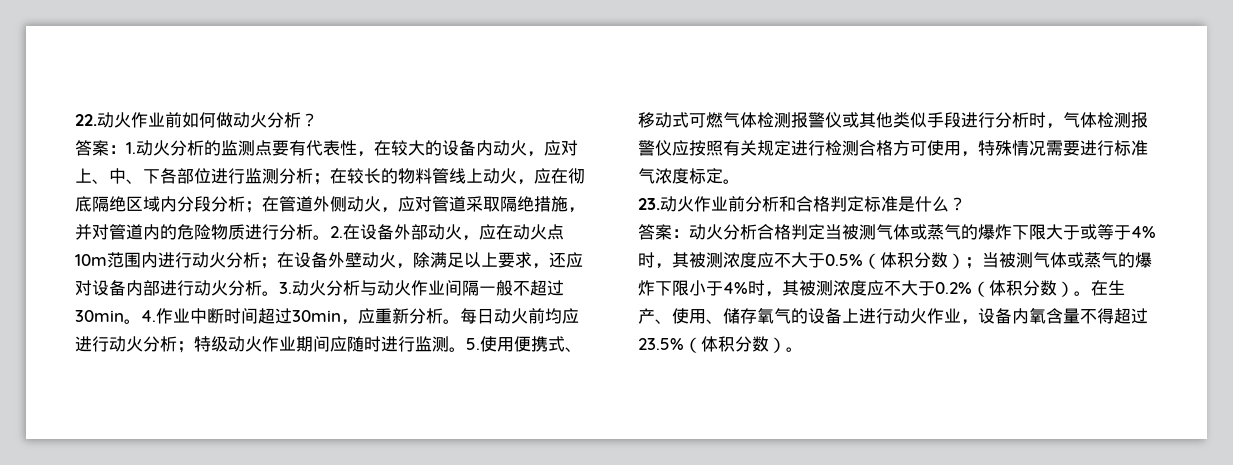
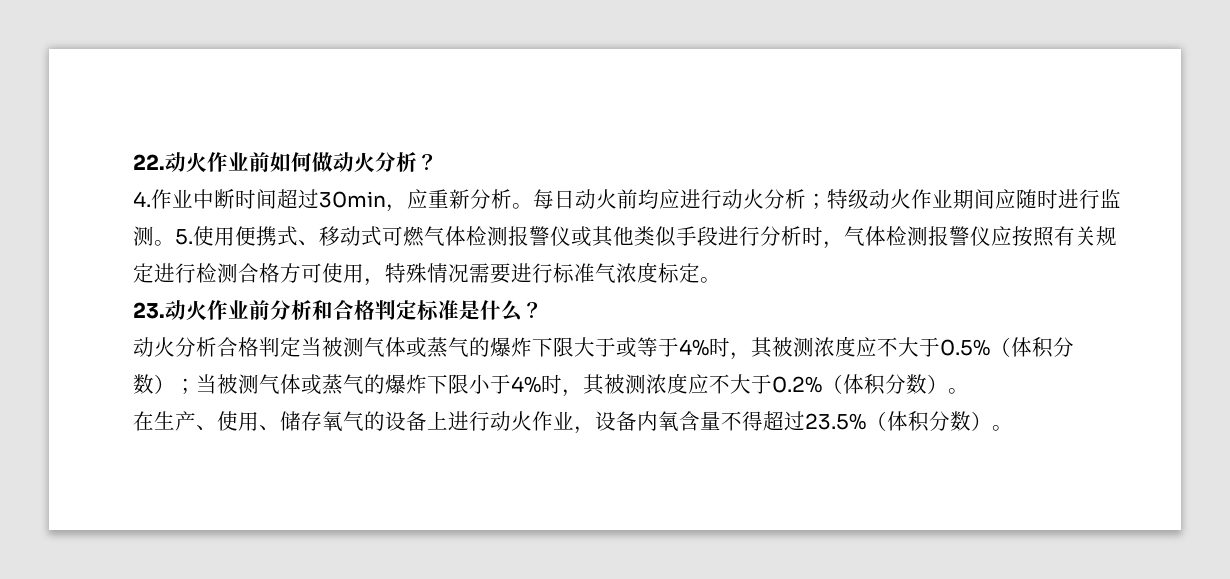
[75,140,578,157] [75,168,585,185] [75,196,585,213] [75,224,564,241] [75,252,583,269] [75,280,564,296] [75,310,141,324] 答案：1.动火分析的监测点要有代表性，在较大的设备内动火，应对上、中、下各部位进行监测分析；在较长的物料管线上动火，应在彻底隔绝区域内分段分析；在管道外侧动火，应对管道采取隔绝措施，并对管道内的危险物质进行分析。2.在设备外部动火，应在动火点10m范围内进行动火分析；在设备外壁动火，除满足以上要求，还应对设备内部进行动火分析。3.动火分析与动火作业间隔一般不超过30min。 -> (438, 162) none
[638,224,689,240] 答案： -> (543, 310) none
(1091, 293) none -> (969, 391) //

